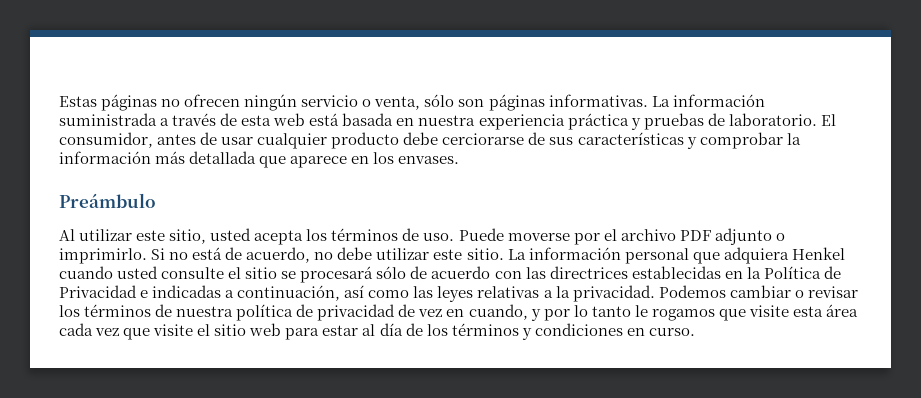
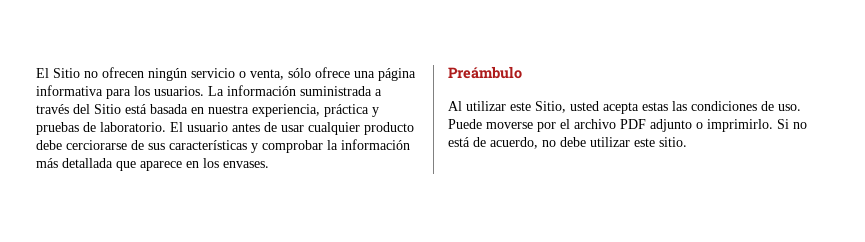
[59,94,158,111] Estas páginas -> [36,68,80,78] El Sitio
[458,94,648,111] son páginas informativas. -> [315,67,416,81] [36,85,204,99] ofrece una página informativa para los usuarios.
[220,113,306,126] de esta web -> [73,104,121,114] del Sitio
[478,114,565,130] experiencia -> [252,104,320,117] experiencia,
[59,132,153,148] consumidor, -> [187,122,228,132] usuario
[169,229,207,244] sitio, -> [535,101,566,113] Sitio,
[306,228,399,241] los términos -> [642,101,757,111] estas las condiciones
[507,247,845,264] [59,266,841,283] [59,285,858,302] [59,304,858,321] [59,323,695,340] La información personal que adquiera Henkel cuando usted consulte el sitio se procesará sólo de acuerdo con las directrices establecidas en la Política de Privacidad e indicadas a continuación, así como las leyes relativas a la privacidad. Podemos cambiar o revisar los términos de nuestra política de privacidad de vez en cuando, y por lo tanto le rogamos que visite esta área cada vez que visite el sitio web para estar al día de los términos y condiciones en curso. -> (687, 142) none

